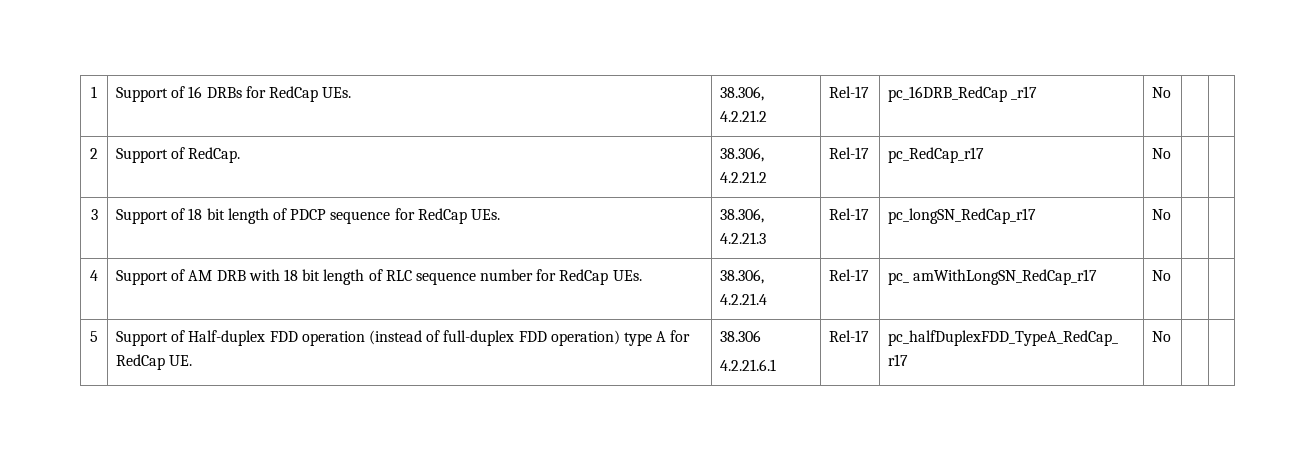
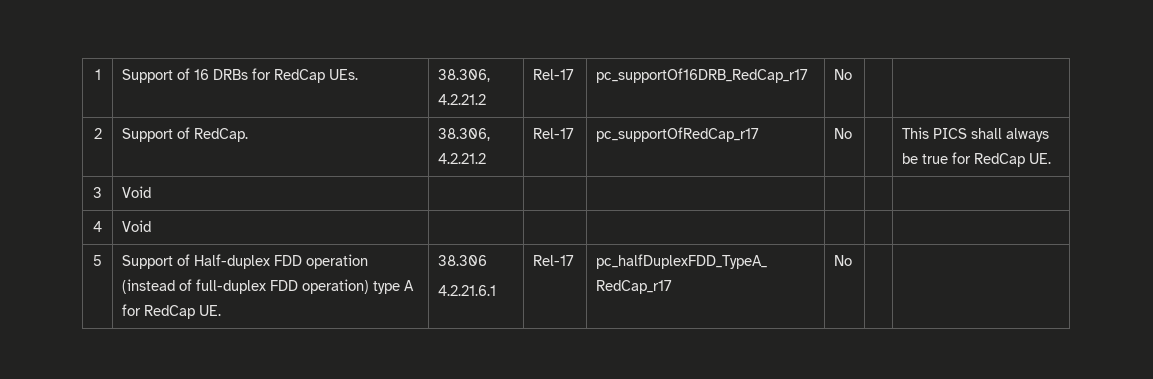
[888,86,1038,102] pc_16DRB_RedCap _r17 -> [596,68,809,83] pc_supportOf16DRB_RedCap_r17
[888,147,985,163] [1152,148,1172,159] [90,209,98,220] [116,208,500,224] [720,208,765,223] [720,232,767,244] [829,208,870,220] [888,208,1037,224] [1152,209,1172,220] [90,270,98,281] [116,269,642,285] [720,269,765,284] [720,293,768,305] [829,269,870,281] [888,269,1098,285] [1152,270,1172,281] pc_RedCap_r17 | No | | // 3 | Support of 18 bit length of PDCP sequence for RedCap UEs. | 38.306, 4.2.21.3 | Rel-17 | pc_longSN_RedCap_r17 | No | | // 4 | Support of AM DRB with 18 bit length of RLC sequence number for RedCap UEs. | 38.306, 4.2.21.4 | Rel-17 | pc_ amWithLongSN_RedCap_r17 | No -> [596,127,760,142] [834,128,853,139] [902,127,1050,142] [902,152,1052,167] [93,187,102,198] [122,186,152,198] [93,221,102,232] [122,220,152,232] pc_supportOfRedCap_r17 | No | | This PICS shall always be true for RedCap UE. // 3 | Void | | | | | | // 4 | Void | | | |

